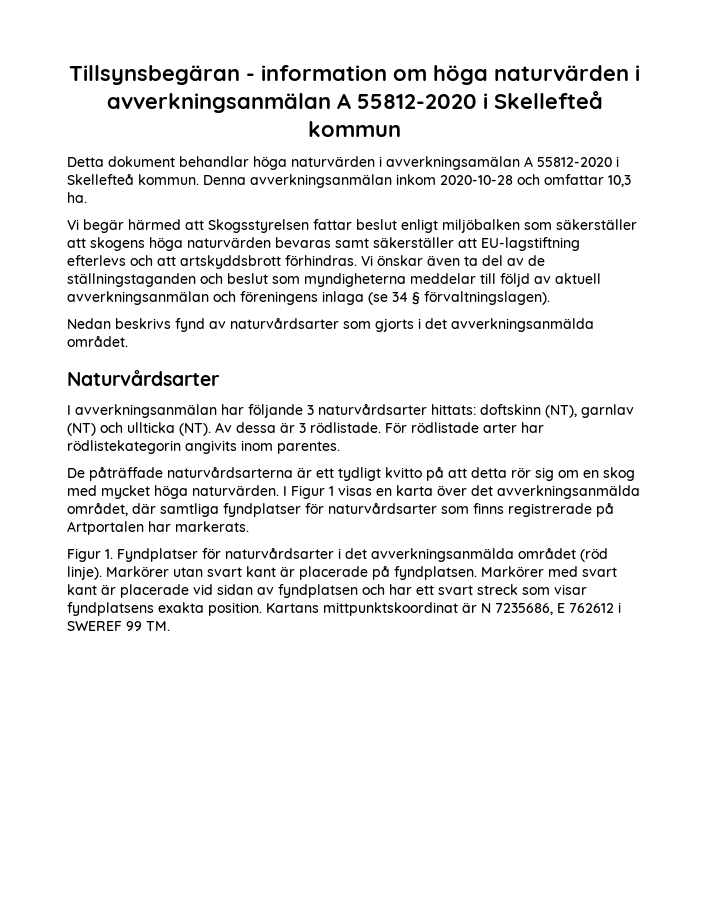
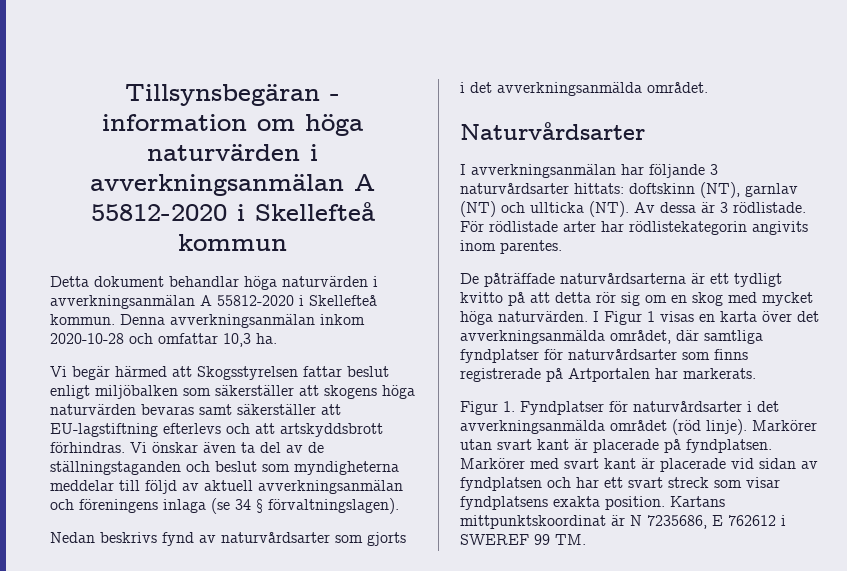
[386,156,520,170] avverkningsamälan -> [50,295,195,309] avverkningsanmälan

